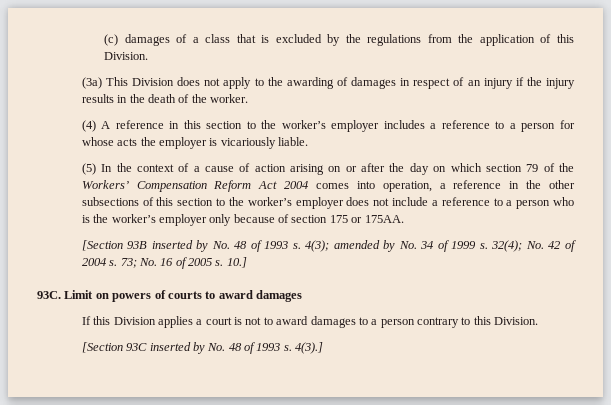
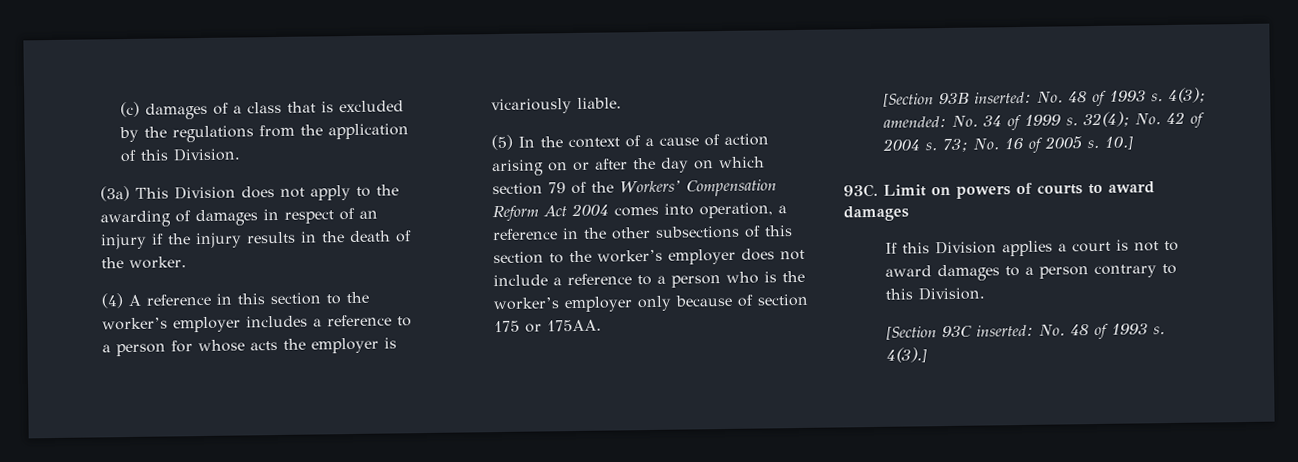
[151,240,209,252] inserted by -> [973,91,1032,104] inserted:
[333,240,396,252] amended by -> [882,115,947,128] amended:
[149,342,205,354] inserted by -> [975,324,1034,337] inserted:

